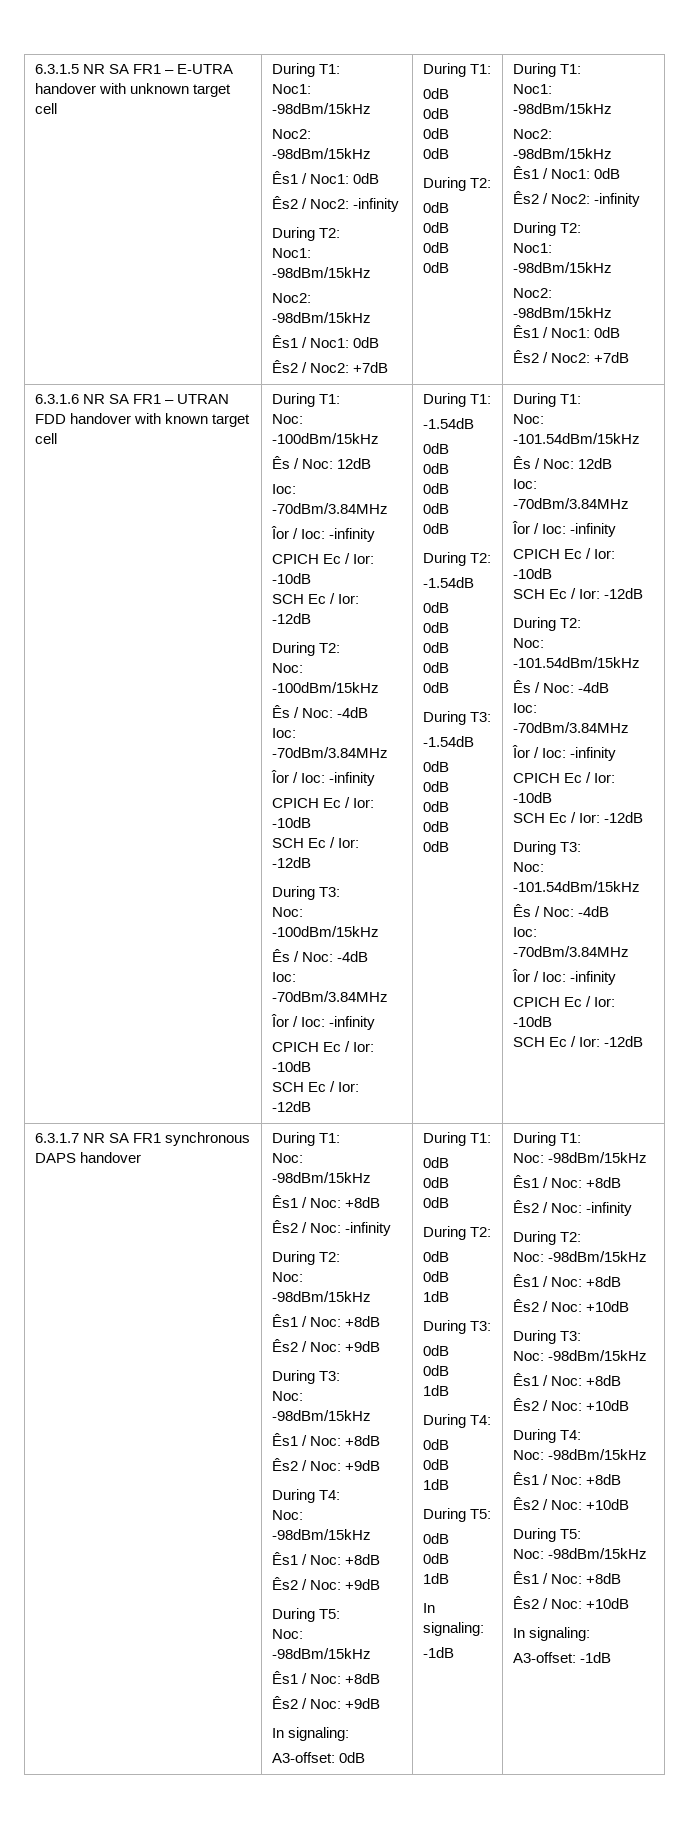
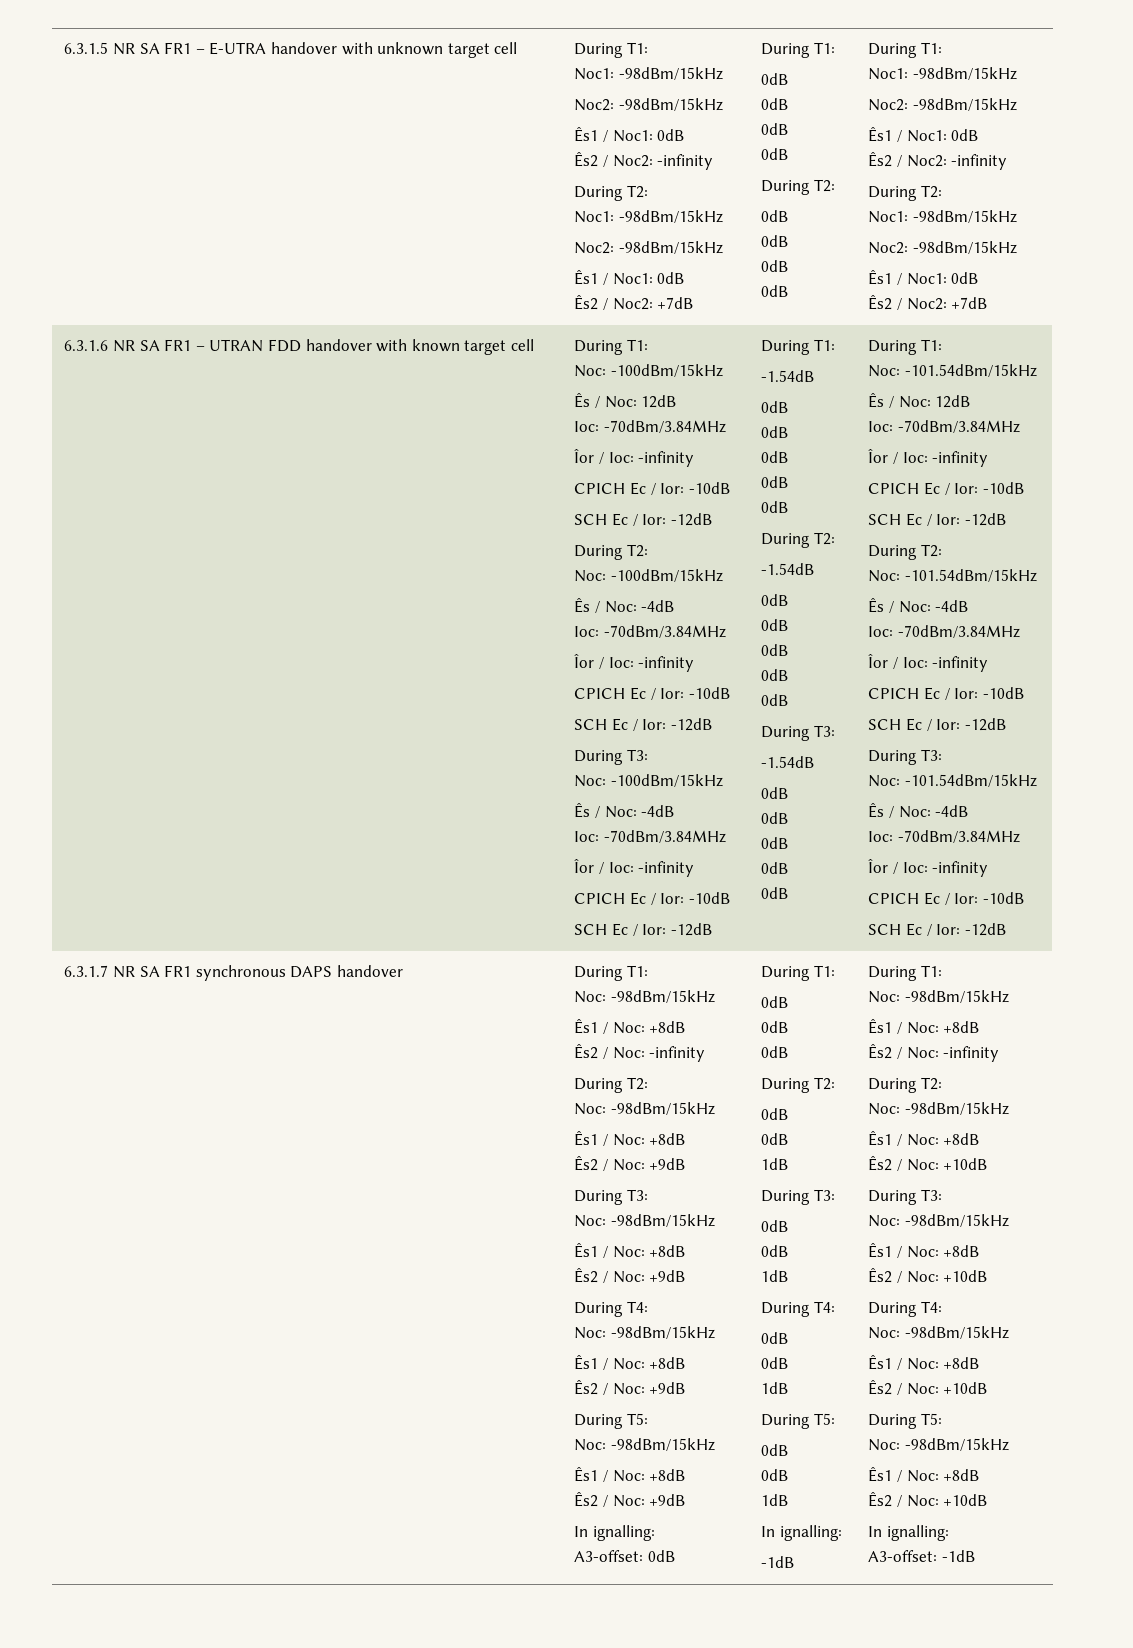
[288,1727,350,1741] signaling: -> [593,1525,656,1541] ignalling:
[423,1622,485,1636] signaling: -> [780,1525,843,1541] ignalling:
[529,1627,591,1641] signaling: -> [887,1525,950,1541] ignalling:

